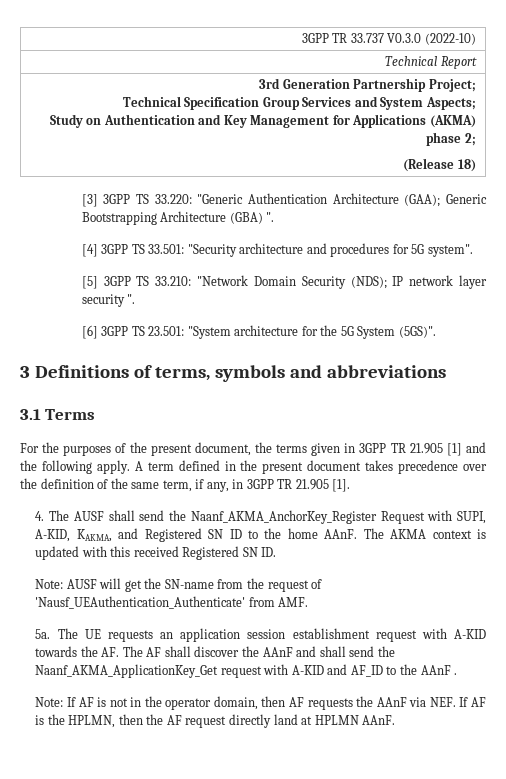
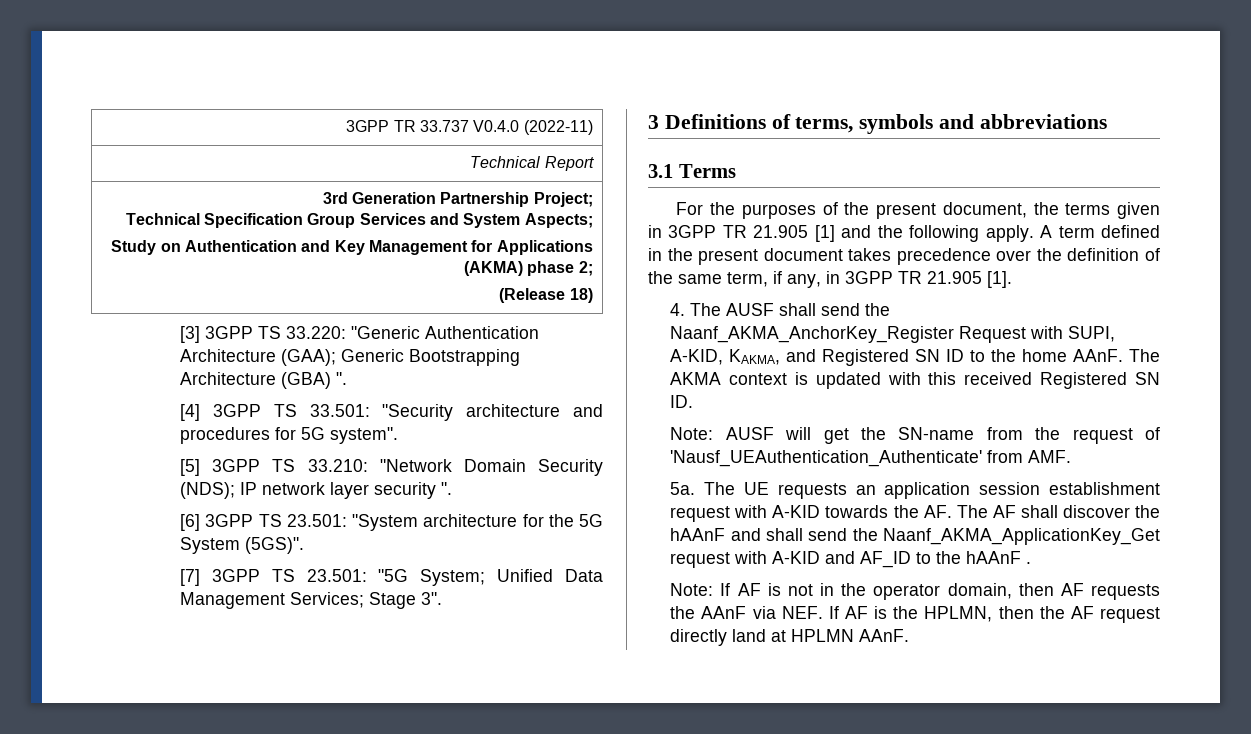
[387,33,476,45] V0.3.0 (2022-10) -> [473,120,593,135] V0.4.0 (2022-11)
(436, 332) none -> [180,569,603,586] [180,592,443,609] // [7] 3GPP TS 23.501: "5G System; Unified Data Management Services; Stage 3".
[262,647,293,657] AAnF -> [670,528,726,541] hAAnF
[420,665,451,675] AAnF -> [966,551,1022,564] hAAnF

